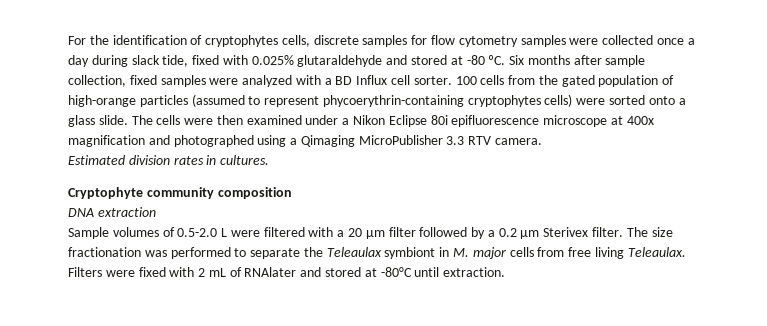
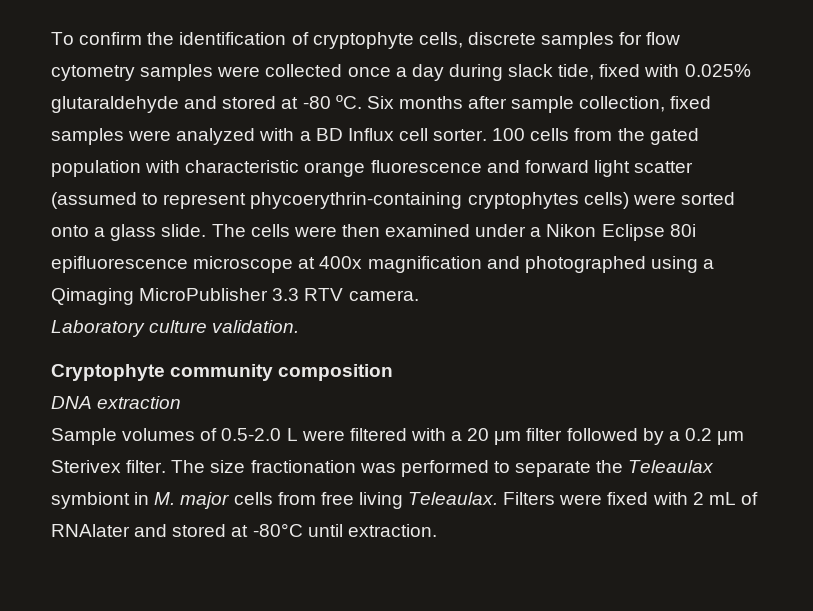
[68,36,86,45] For -> [51,32,143,45] To confirm
[205,35,279,47] cryptophytes -> [312,32,414,49] cryptophyte
[662,75,675,85] [68,95,188,107] of high-orange particles -> [145,160,694,177] with characteristic orange fluorescence and forward light scatter
[68,155,270,165] Estimated division rates in cultures. -> [51,320,300,337] Laboratory culture validation.

